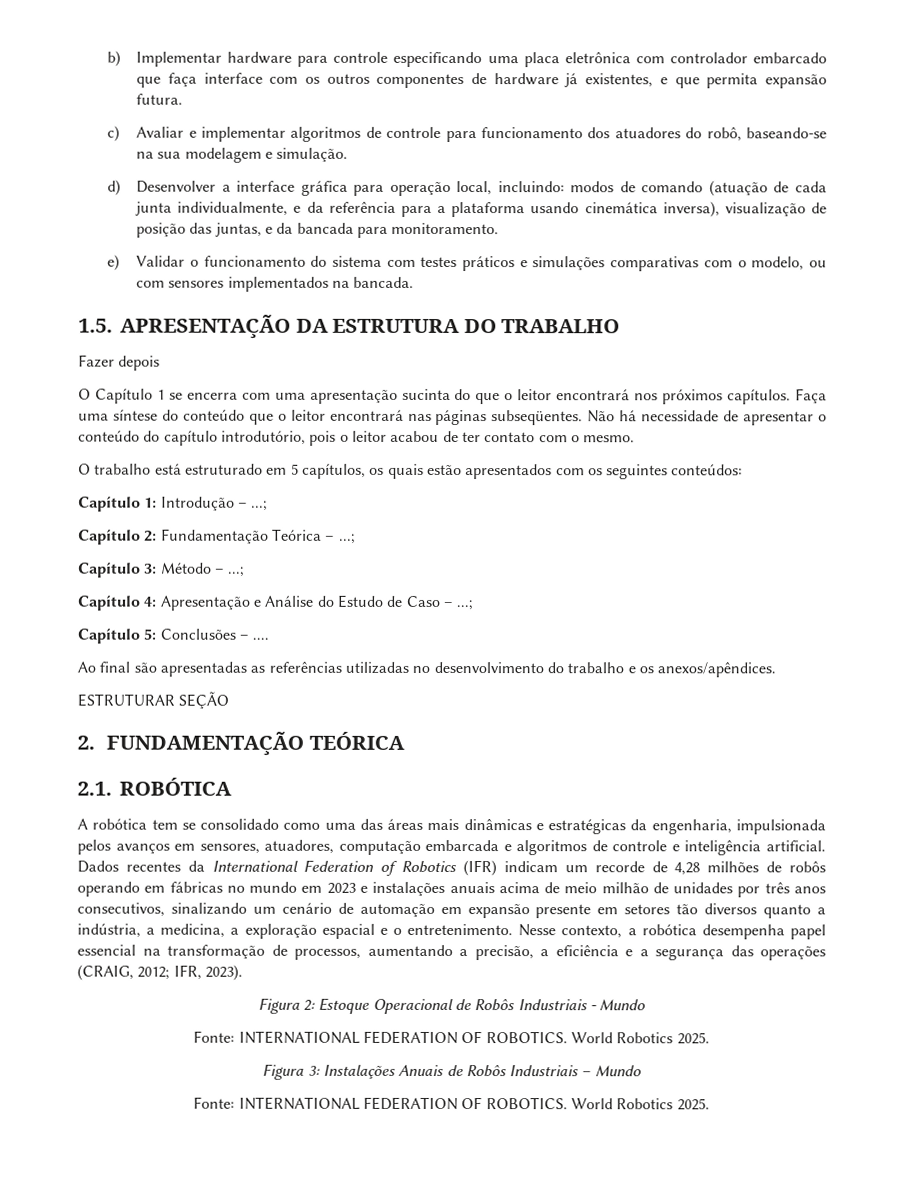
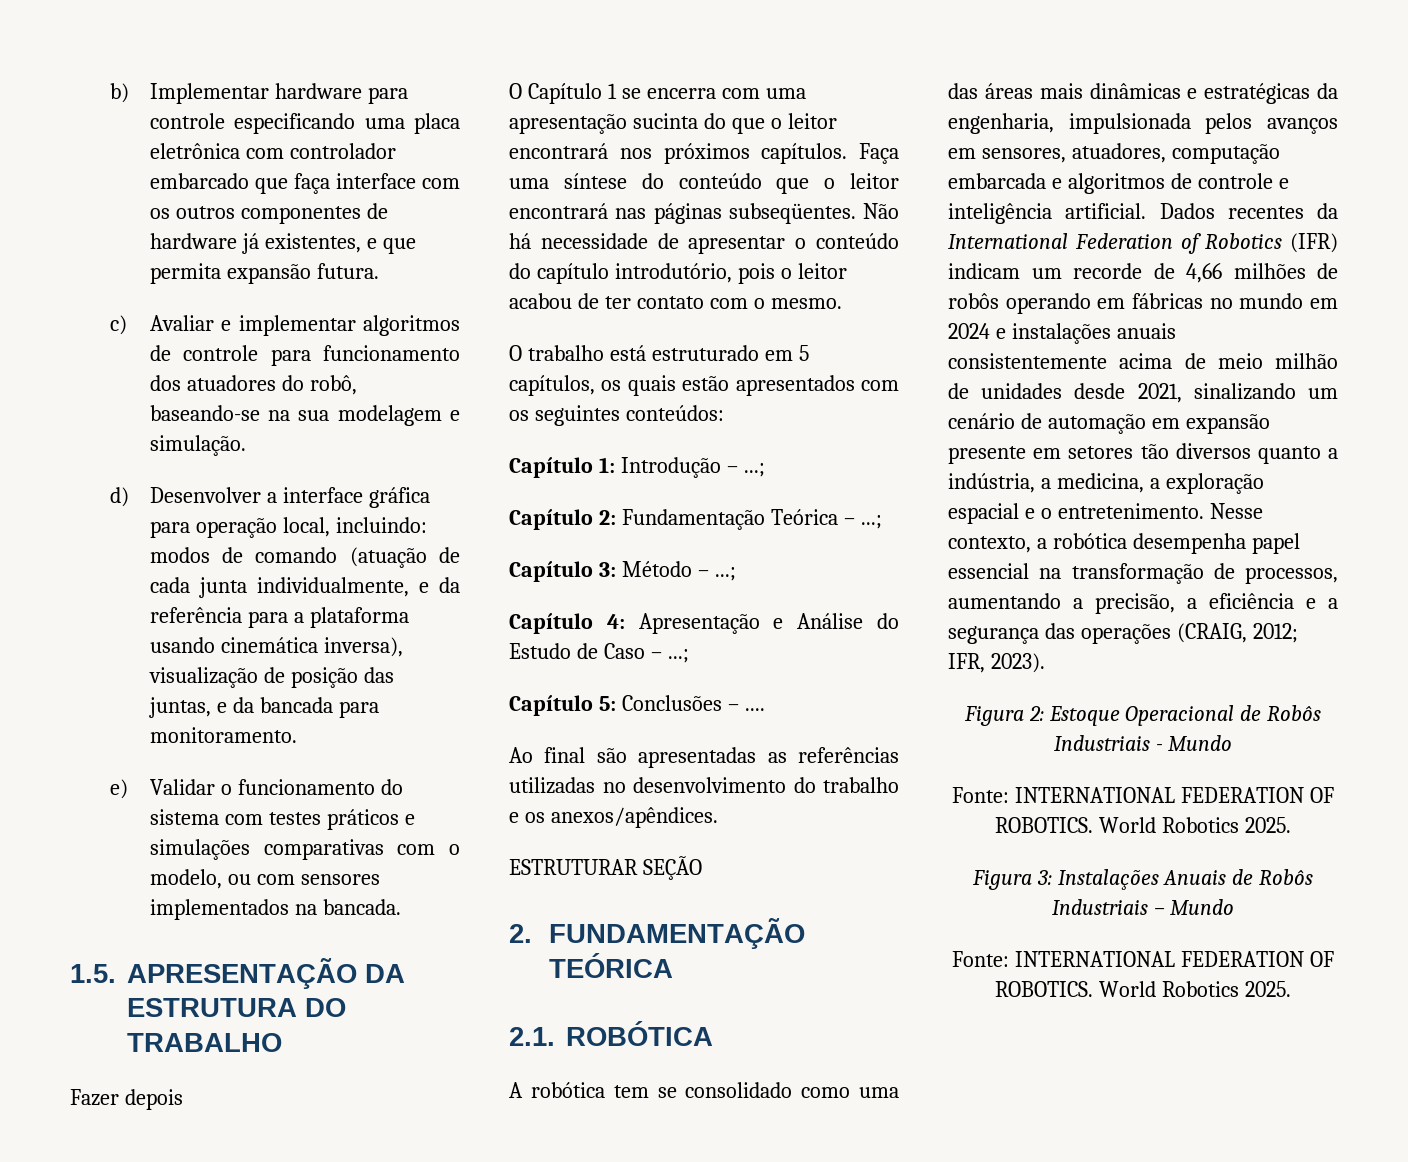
[674,862,701,876] 4,28 -> [1186,263,1222,283] 4,66
[326,882,356,894] 2023 -> [948,323,990,339] 2024
(495, 887) none -> [948,353,1107,369] consistentemente
[737,882,827,898] [77,902,165,917] por três anos consecutivos, -> [1074,383,1182,403] desde 2021,

